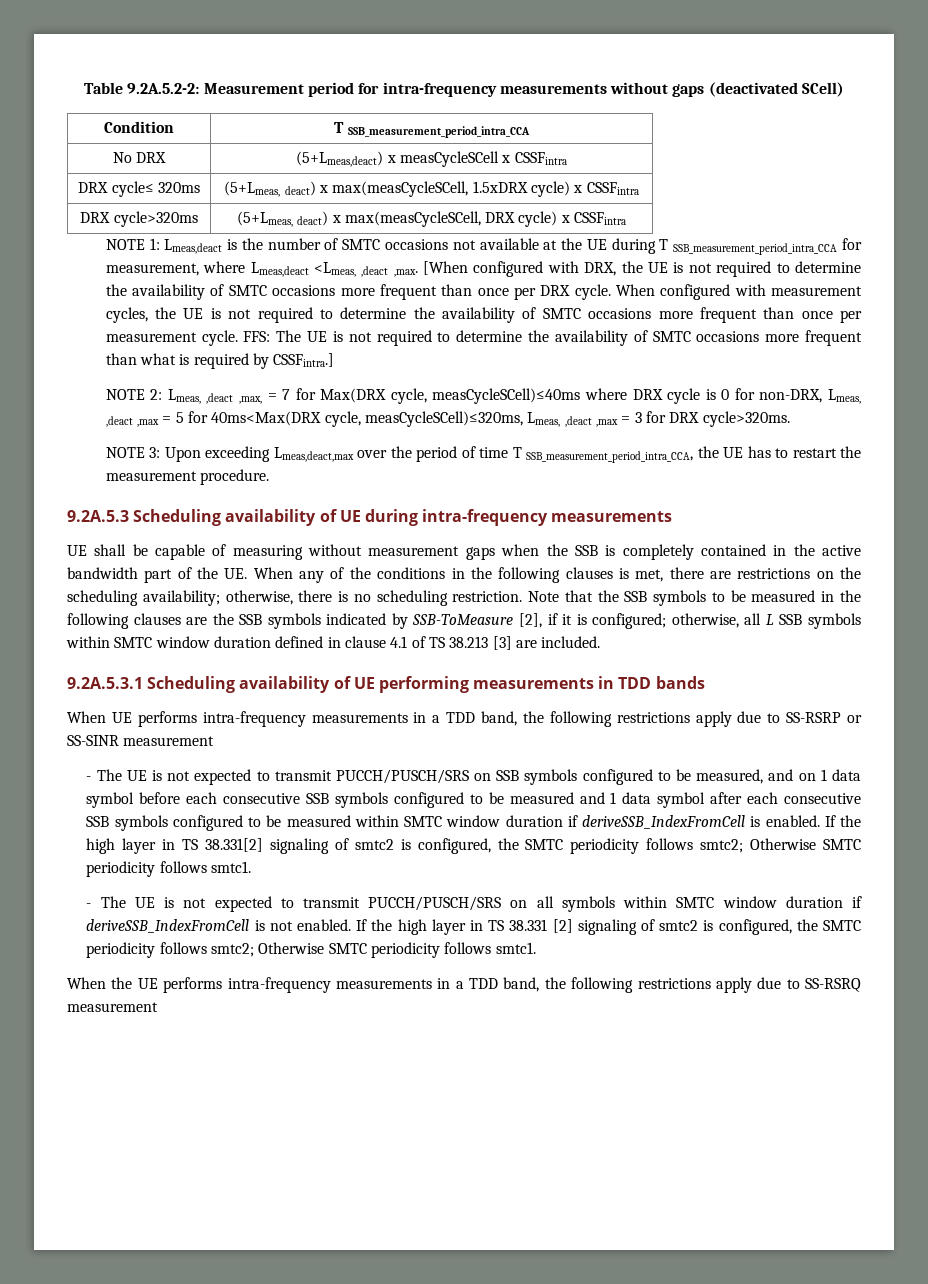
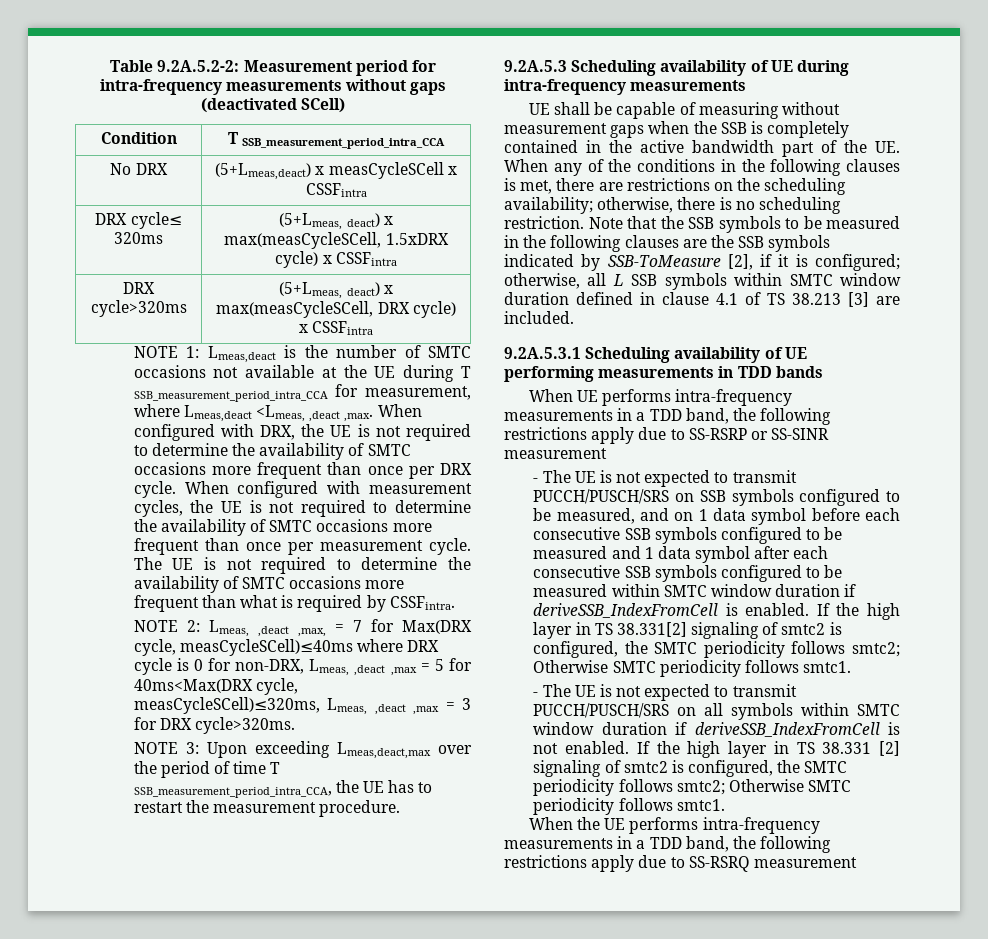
[423,261,469,275] [When -> [377,404,422,417] When
[243,331,271,342] FFS: -> (471, 546) none
[273,353,335,367] CSSFintra.] -> [389,596,455,610] CSSFintra.

